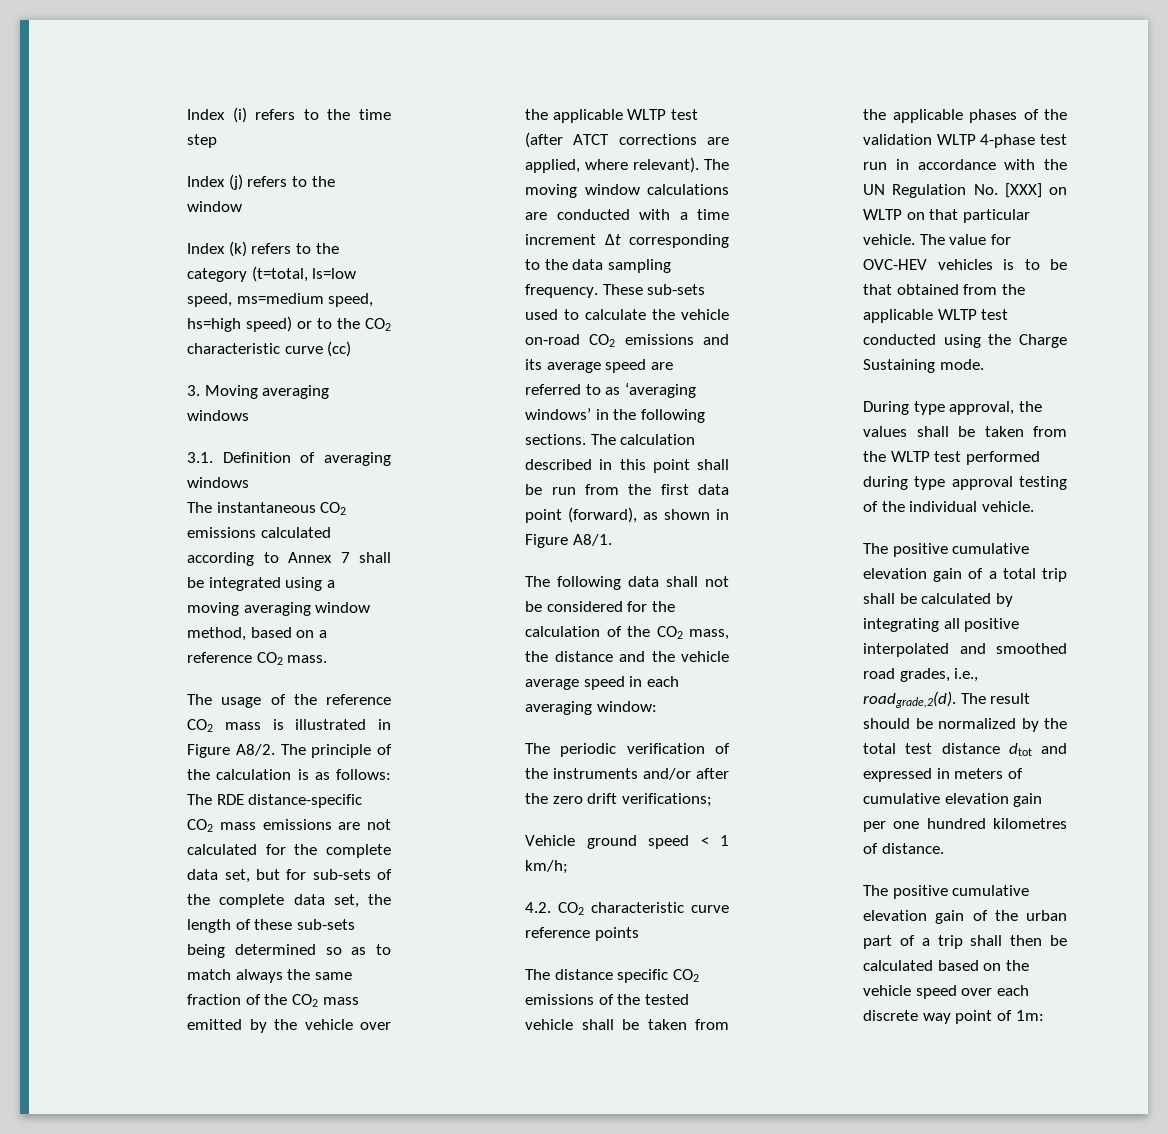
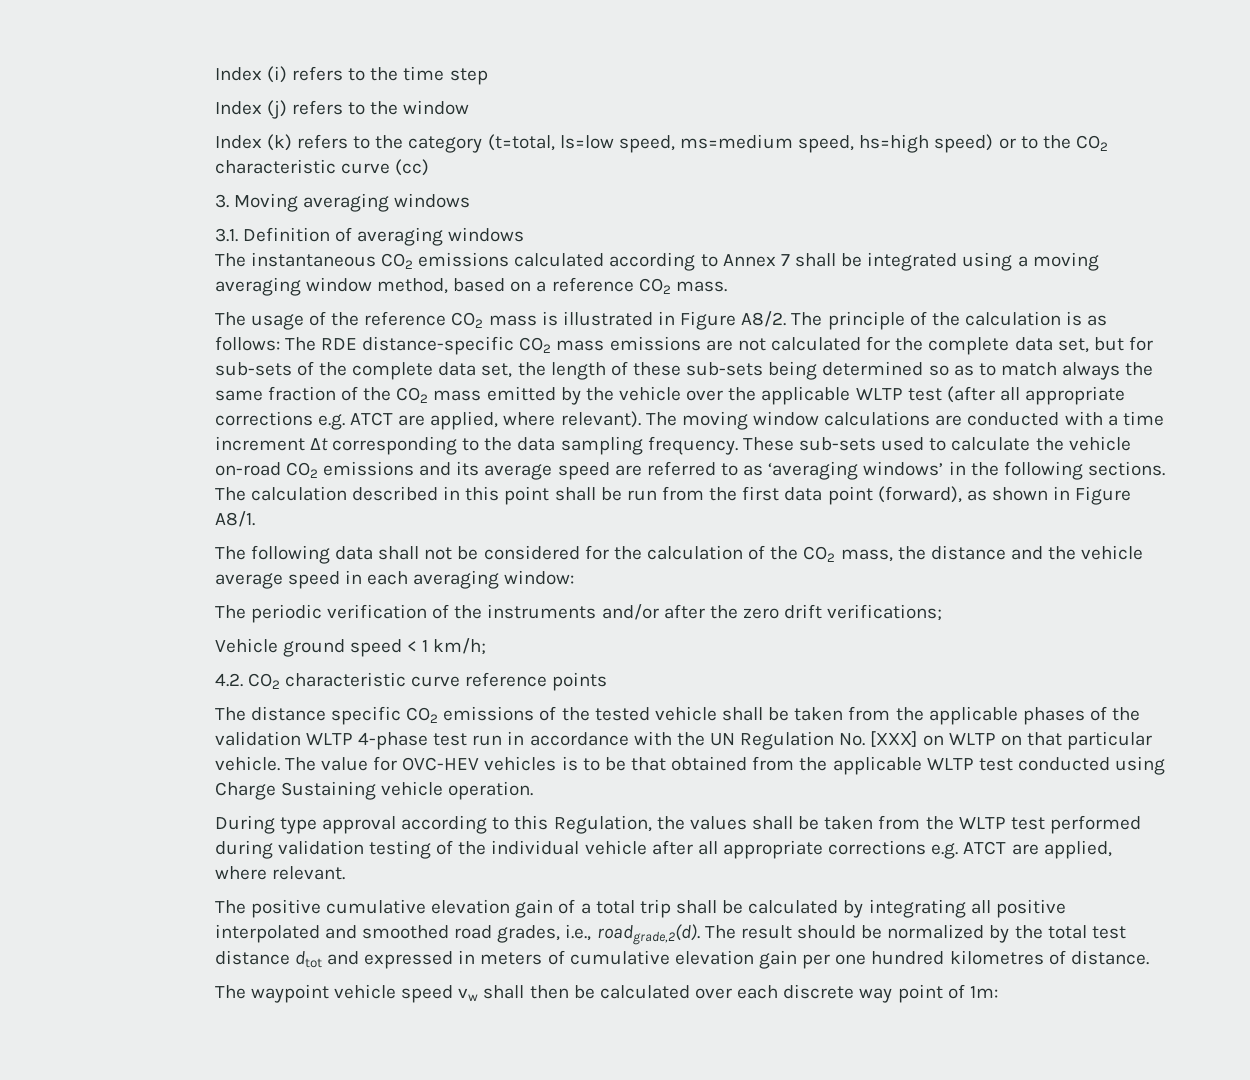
[573,134,697,145] ATCT corrections -> [999,386,1126,405] [214,411,394,430] all appropriate corrections e.g. ATCT
[988,334,1012,345] the -> (1166, 765) none
[939,359,984,370] mode. -> [381,781,534,800] vehicle operation.
[949,401,1015,415] approval, -> [322,815,652,834] approval according to this Regulation,
[914,476,1013,490] type approval -> [277,840,364,855] validation
[981,501,1034,512] vehicle. -> [584,840,1112,859] [214,866,345,880] vehicle after all appropriate corrections e.g. ATCT are applied, where relevant.
[892,885,1030,899] [863,910,1067,924] [863,935,1067,949] [863,960,1029,971] [863,985,957,999] positive cumulative elevation gain of the urban part of a trip shall then be calculated based on the vehicle speed -> [250,984,690,1003] waypoint vehicle speed vw shall then be calculated

